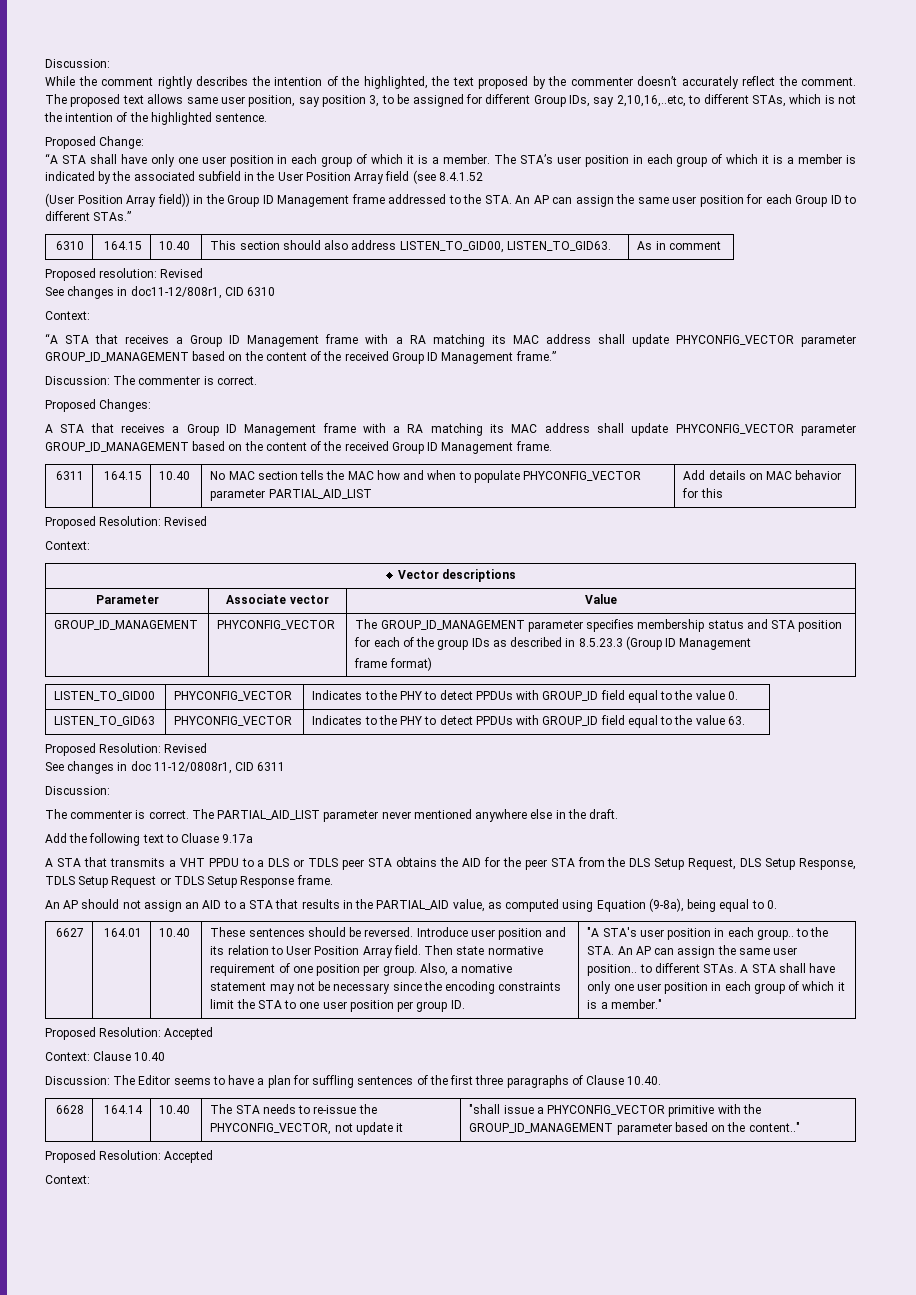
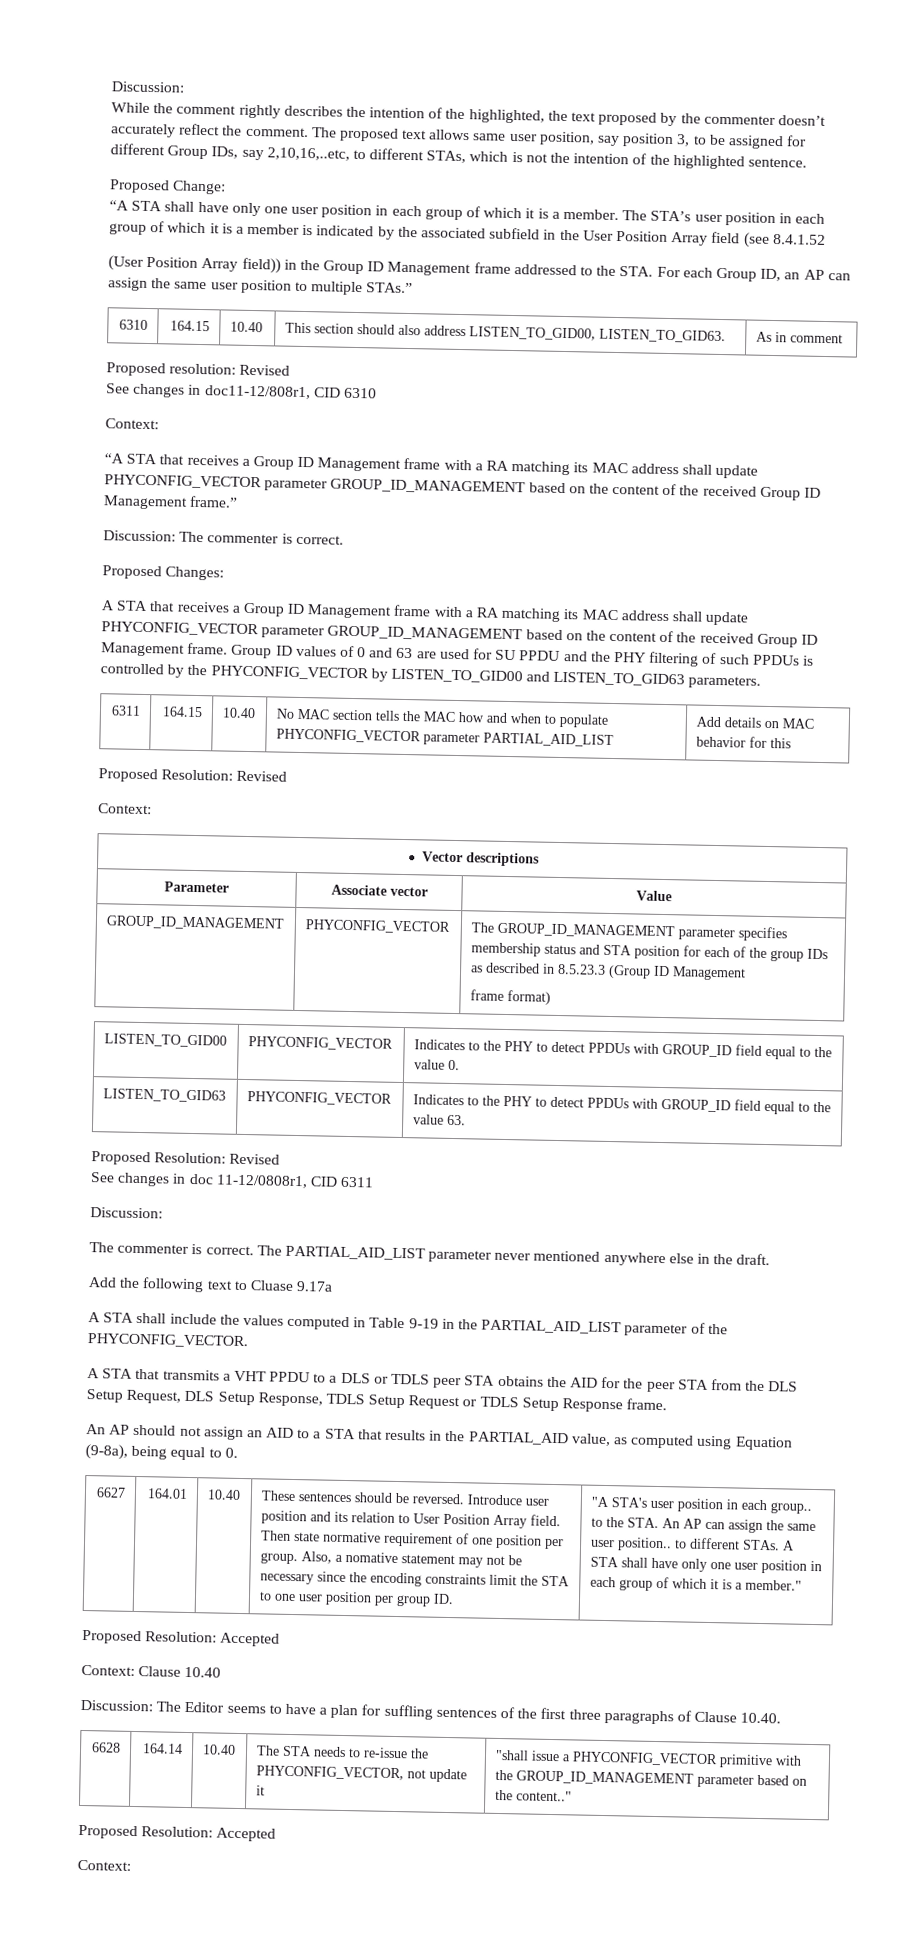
[515,195,530,204] An -> [656,266,801,282] For each Group ID, an
[746,194,856,207] [45,211,90,221] for each Group ID to different -> [294,281,364,296] to multiple
(552, 446) none -> [231,644,814,667] [100,663,762,689] Group ID values of 0 and 63 are used for SU PPDU and the PHY filtering of such PPDUs is controlled by the PHYCONFIG_VECTOR by LISTEN_TO_GID00 and LISTEN_TO_GID63 parameters.
(254, 838) none -> [88,1312,728,1337] [87,1333,249,1349] // A STA shall include the values computed in Table 9-19 in the PARTIAL_AID_LIST parameter of the PHYCONFIG_VECTOR.

